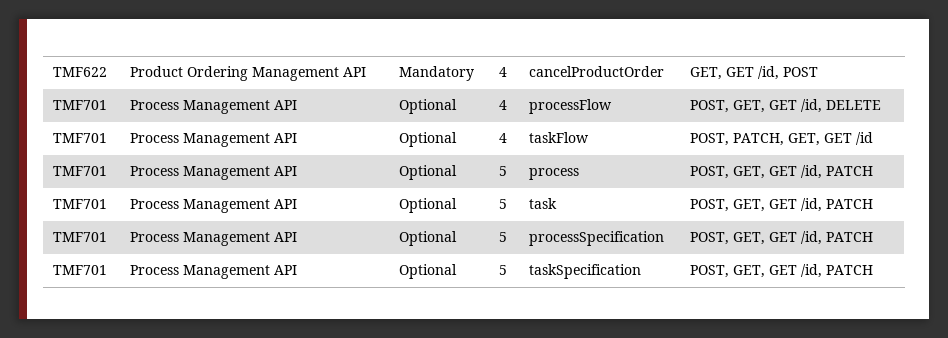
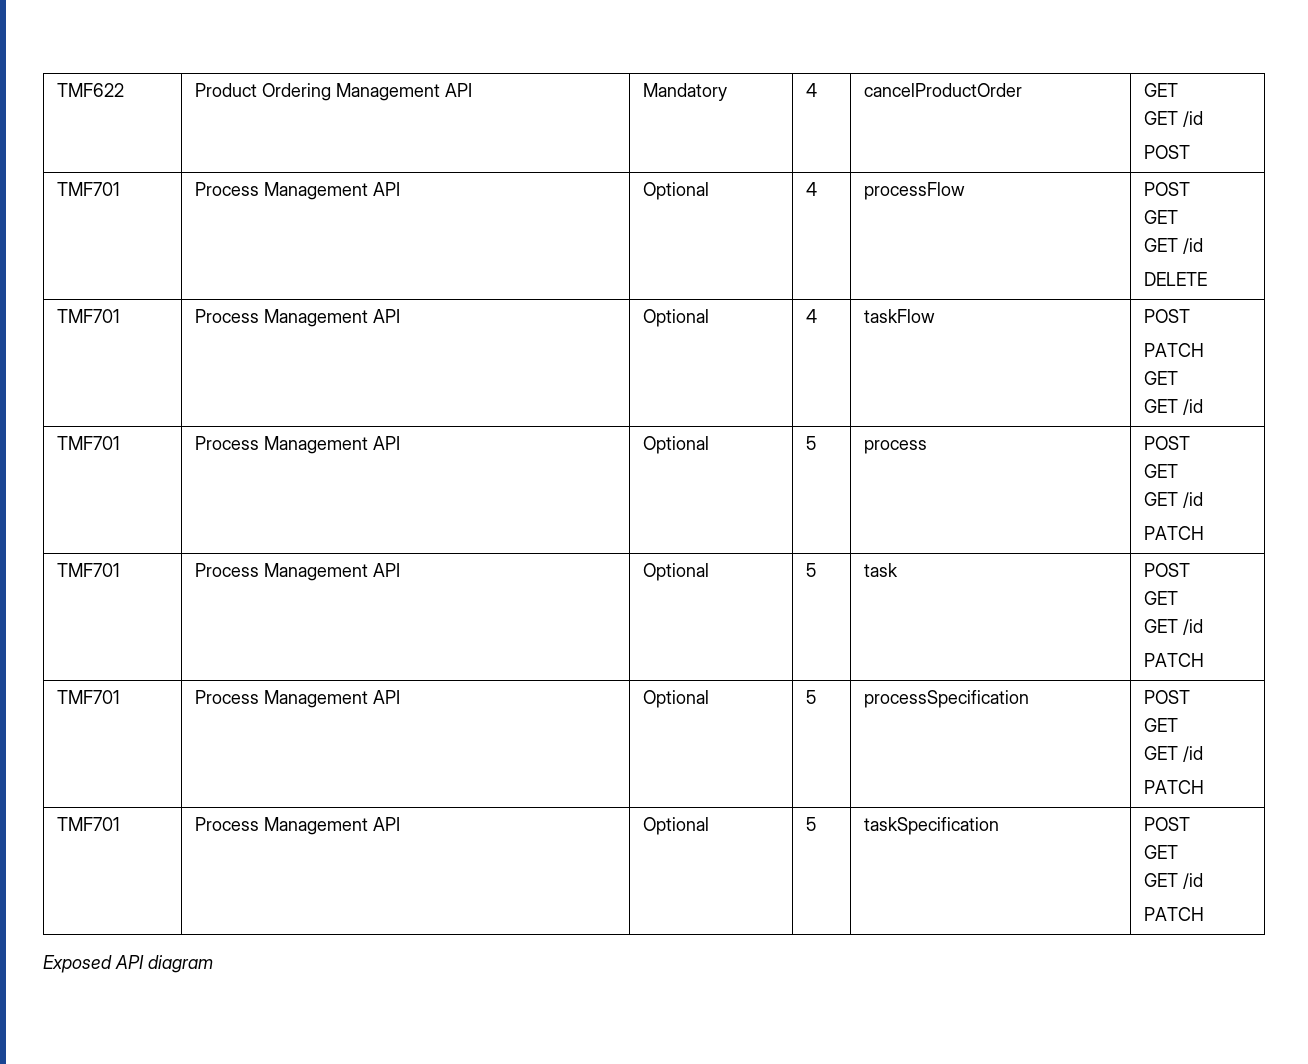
[690,66,780,80] GET, GET /id, -> [1144,83,1179,97] [1144,111,1204,127] GET // GET /id //
[690,99,823,113] POST, GET, GET /id, -> [1144,182,1191,196] [1144,210,1179,224] [1144,238,1204,254] POST // GET // GET /id //
[690,133,821,146] POST, PATCH, GET, -> [1144,309,1191,323] [1144,343,1205,357] [1144,371,1179,385] POST // PATCH // GET //
[690,165,823,179] POST, GET, GET /id, -> [1144,436,1191,450] [1144,464,1179,478] [1144,492,1204,508] POST // GET // GET /id //
[690,198,823,212] POST, GET, GET /id, -> [1144,563,1191,577] [1144,591,1179,605] [1144,619,1204,635] POST // GET // GET /id //
[690,231,823,245] POST, GET, GET /id, -> [1144,690,1191,704] [1144,718,1179,732] [1144,746,1204,762] POST // GET // GET /id //
[690,264,874,278] POST, GET, GET /id, PATCH -> [1144,817,1191,831] [1144,845,1179,859] [1144,873,1204,889] [1144,907,1205,921] [43,955,213,973] POST // GET // GET /id // PATCH // Exposed API diagram

